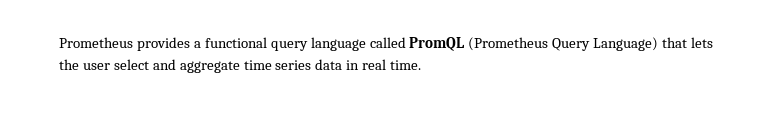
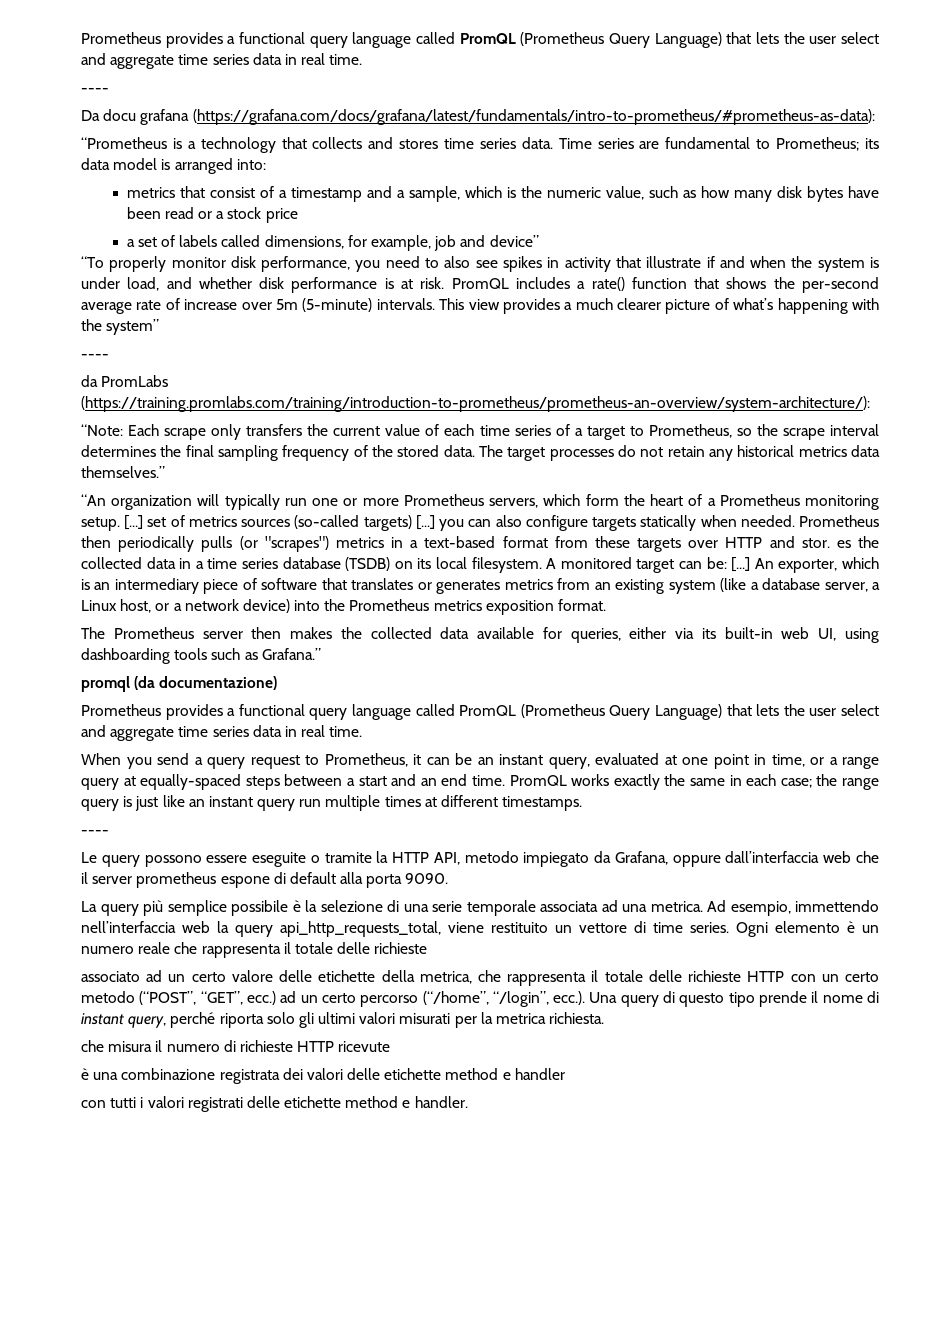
(422, 65) none -> [81,88,109,93] [81,109,875,125] [81,137,879,153] [81,158,266,174] [126,186,880,202] [126,207,298,223] [126,235,539,251] [81,256,879,272] [81,277,879,293] [81,298,880,314] [81,319,160,335] [81,354,109,359] [81,375,169,387] [81,396,870,412] [81,424,879,440] [81,445,881,461] [81,466,165,478] [81,494,880,510] [81,515,880,531] [81,536,879,552] [81,557,880,573] [81,578,881,594] [81,599,607,615] [81,627,879,643] [81,648,321,664] [81,676,278,692] [81,704,880,720] [81,725,363,741] [81,753,879,769] [81,774,880,790] [81,795,583,811] [81,830,109,835] [81,851,879,867] [81,872,449,888] [81,900,879,916] [81,921,879,937] [81,942,428,958] [81,970,879,986] [81,991,879,1007] [81,1012,605,1028] [81,1040,391,1052] [81,1068,565,1084] [81,1096,468,1112] // ---- // Da docu grafana (https://grafana.com/docs/grafana/latest/fundamentals/intro-to-prometheus/#prometheus-as-data): // “Prometheus is a technology that collects and stores time series data. Time series are fundamental to Prometheus; its data model is arranged into: // metrics that consist of a timestamp and a sample, which is the numeric value, such as how many disk bytes have been read or a stock price // a set of labels called dimensions, for example, job and device” // “To properly monitor disk performance, you need to also see spikes in activity that illustrate if and when the system is under load, and whether disk performance is at risk. PromQL includes a rate() function that shows the per-second average rate of increase over 5m (5-minute) intervals. This view provides a much clearer picture of what’s happening with the system” // ---- // da PromLabs (https://training.promlabs.com/training/introduction-to-prometheus/prometheus-an-overview/system-architecture/): // “Note: Each scrape only transfers the current value of each time series of a target to Prometheus, so the scrape interval determines the final sampling frequency of the stored data. The target processes do not retain any historical metrics data themselves.” // “An organization will typically run one or more Prometheus servers, which form the heart of a Prometheus monitoring setup. [...] set of metrics sources (so-called targets) [...] you can also configure targets statically when needed. Prometheus then periodically pulls (or "scrapes") metrics in a text-based format from these targets over HTTP and stor. es the collected data in a time series database (TSDB) on its local filesystem. A monitored target can be: [...] An exporter, which is an intermediary piece of software that translates or generates metrics from an existing system (like a database server, a Linux host, or a network device) into the Prometheus metrics exposition format. // The Prometheus server then makes the collected data available for queries, either via its built-in web UI, using dashboarding tools such as Grafana.” // promql (da documentazione) // Prometheus provides a functional query language called PromQL (Prometheus Query Language) that lets the user select and aggregate time series data in real time. // When you send a query request to Prometheus, it can be an instant query, evaluated at one point in time, or a range query at equally-spaced steps between a start and an end time. PromQL works exactly the same in each case; the range query is just like an instant query run multiple times at different timestamps. // ---- // Le query possono essere eseguite o tramite la HTTP API, metodo impiegato da Grafana, oppure dall’interfaccia web che il server prometheus espone di default alla porta 9090. // La query più semplice possibile è la selezione di una serie temporale associata ad una metrica. Ad esempio, immettendo nell’interfaccia web la query api_http_requests_total, viene restituito un vettore di time series. Ogni elemento è un numero reale che rappresenta il totale delle richieste // associato ad un certo valore delle etichette della metrica, che rappresenta il totale delle richieste HTTP con un certo metodo (“POST”, “GET”, ecc.) ad un certo percorso (“/home”, “/login”, ecc.). Una query di questo tipo prende il nome di instant query, perché riporta solo gli ultimi valori misurati per la metrica richiesta. // che misura il numero di richieste HTTP ricevute // è una combinazione registrata dei valori delle etichette method e handler // con tutti i valori registrati delle etichette method e handler.

